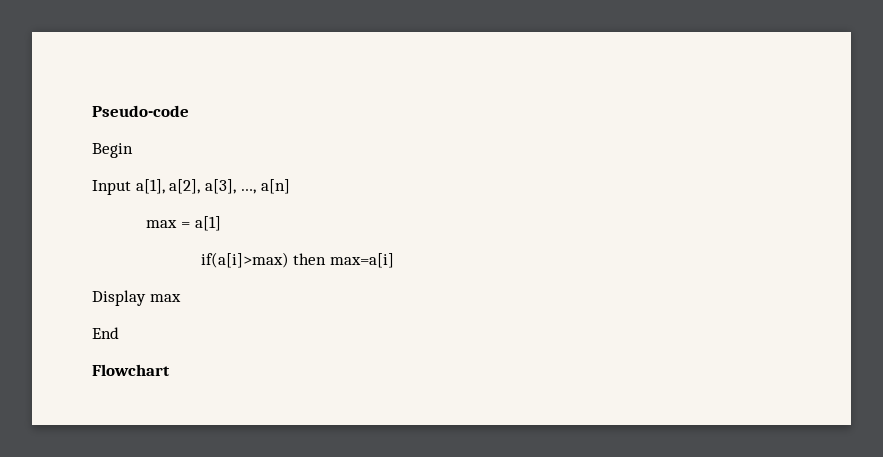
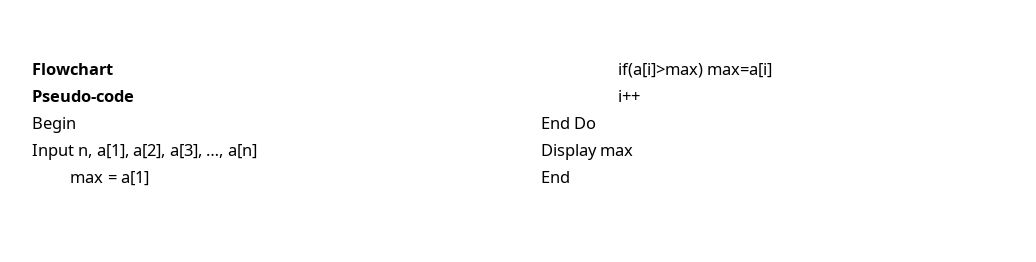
(92, 111) none -> [32,63,113,75] Flowchart //
(131, 187) none -> [78,147,93,158] n,
[293,253,327,265] then -> (703, 70) none
(395, 260) none -> [617,90,640,102] [541,117,597,129] // i++ // End Do
[92,364,170,376] // Flowchart -> (570, 177) none

